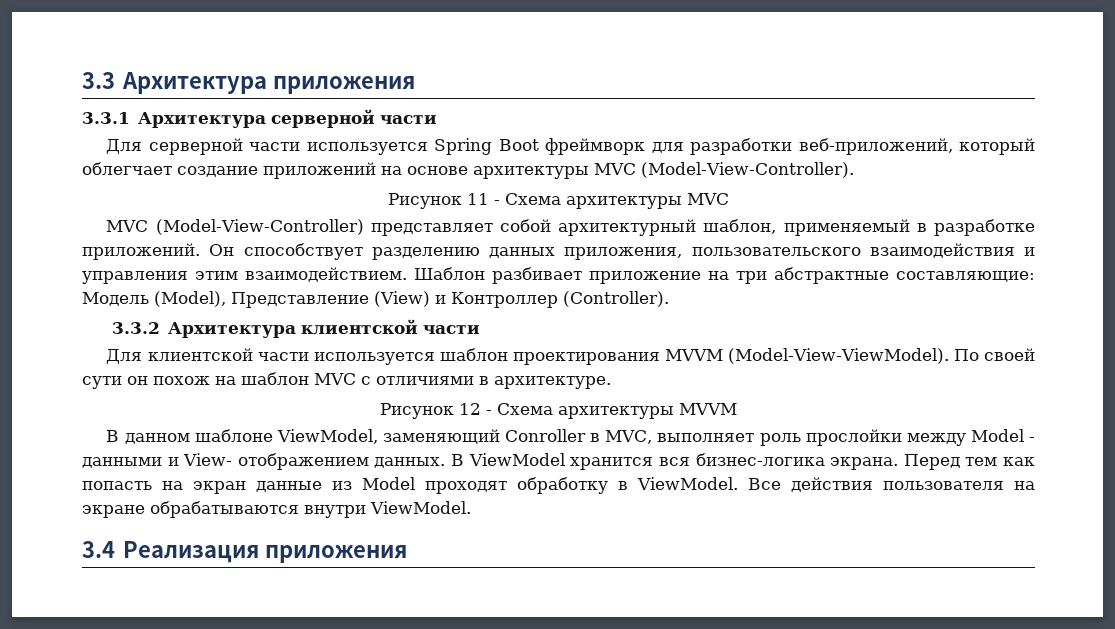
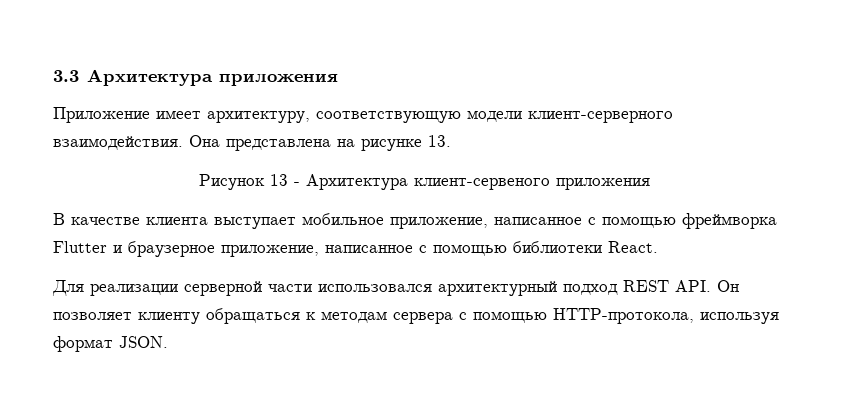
[82,109,438,128] [106,138,1035,155] [82,162,854,179] [388,193,729,209] [106,219,1035,236] [82,243,1035,260] [82,267,1035,284] [82,291,669,308] [111,319,480,338] [106,348,1036,365] [82,372,611,389] [380,403,737,419] [106,429,1035,446] [82,453,1036,470] [82,477,1035,494] [82,501,471,518] [82,541,408,563] 3.3.1 Архитектура серверной части // Для серверной части используется Spring Boot фреймворк для разработки веб-приложений, который облегчает создание приложений на основе архитектуры MVC (Model-View-Controller). // Рисунок 11 - Схема архитектуры MVC // MVC (Model-View-Controller) представляет собой архитектурный шаблон, применяемый в разработке приложений. Он способствует разделению данных приложения, пользовательского взаимодействия и управления этим взаимодействием. Шаблон разбивает приложение на три абстрактные составляющие: Модель (Model), Представление (View) и Контроллер (Controller). // 3.3.2 Архитектура клиентской части // Для клиентской части используется шаблон проектирования MVVM (Model-View-ViewModel). По своей сути он похож на шаблон MVC с отличиями в архитектуре. // Рисунок 12 - Схема архитектуры MVVM // В данном шаблоне ViewModel, заменяющий Conroller в MVC, выполняет роль прослойки между Model - данными и View- отображением данных. В ViewModel хранится вся бизнес-логика экрана. Перед тем как попасть на экран данные из Model проходят обработку в ViewModel. Все действия пользователя на экране обрабатываются внутри ViewModel. // 3.4 Реализация приложения -> [53,107,673,123] [53,135,451,151] [198,174,650,190] [53,213,777,229] [53,241,658,257] [52,280,739,296] [53,308,779,324] [53,336,168,352] Приложение имеет архитектуру, соответствующую модели клиент-серверного взаимодействия. Она представлена на рисунке 13. // Рисунок 13 - Архитектура клиент-сервеного приложения // В качестве клиента выступает мобильное приложение, написанное с помощью фреймворка Flutter и браузерное приложение, написанное с помощью библиотеки React. // Для реализации серверной части использовался архитектурный подход REST API. Он позволяет клиенту обращаться к методам сервера с помощью HTTP-протокола, используя формат JSON.

